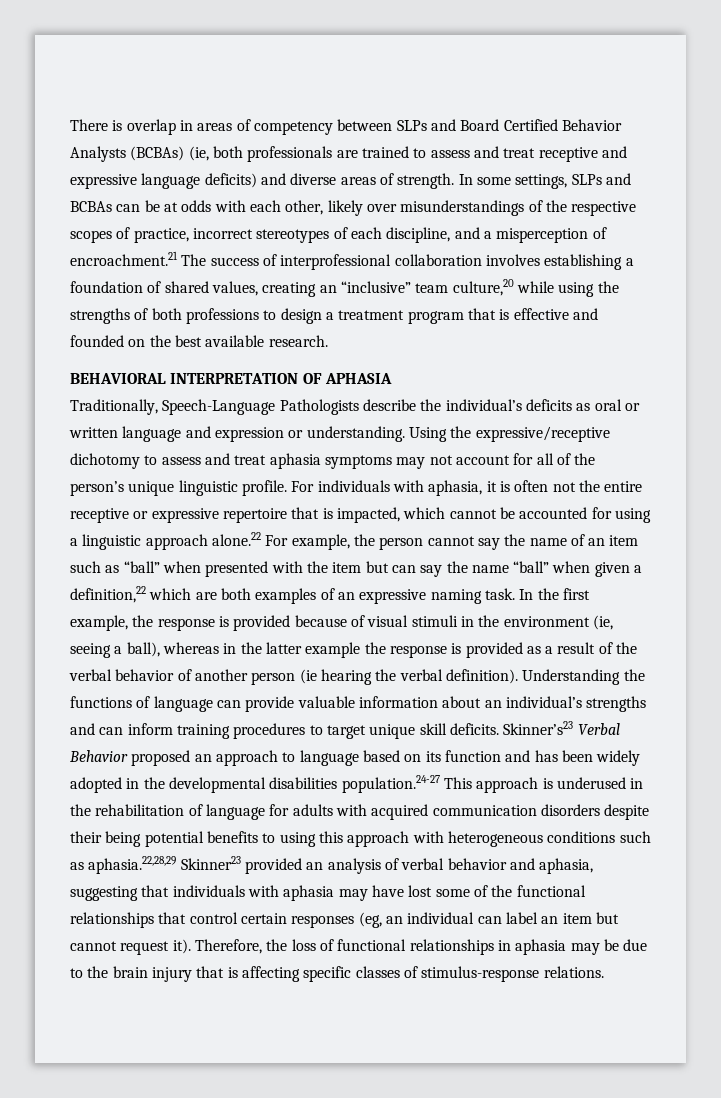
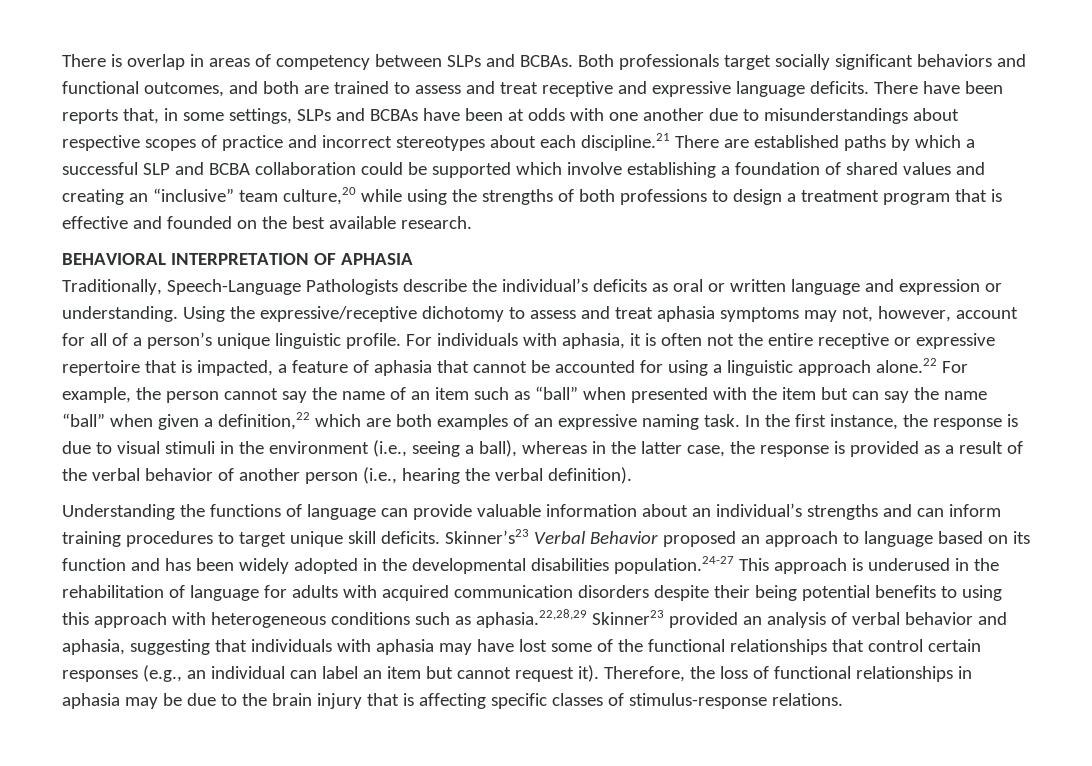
[460,119,622,131] [70,146,333,162] Board Certified Behavior Analysts (BCBAs) (ie, both professionals -> [519,54,1026,70] [62,81,299,97] BCBAs. Both professionals target socially significant behaviors and functional outcomes, and both
[204,173,473,189] deficits) and diverse areas of strength. In -> [809,81,1003,94] [62,108,178,124] deficits. There have been reports that, in
[116,200,160,212] can be -> [422,108,503,121] have been
[249,200,637,216] [70,227,607,243] [70,251,540,270] each other, likely over misunderstandings of the respective scopes of practice, incorrect stereotypes of each discipline, and a misperception of encroachment.21 The success of interprofessional collaboration involves -> [608,108,959,124] [62,133,975,151] [62,162,622,178] one another due to misunderstandings about respective scopes of practice and incorrect stereotypes about each discipline.21 There are established paths by which a successful SLP and BCBA collaboration could be supported which involve
[211,281,258,296] values, -> [902,162,985,175] values and
[429,455,453,465] not -> [841,306,951,322] not, however,
[574,453,596,465] the -> [132,337,142,346] a
[403,507,446,519] which -> [277,360,469,376] a feature of aphasia that
[70,615,365,631] example, the response is provided because of -> [829,414,1018,430] [62,441,112,454] instance, the response is due to
[592,615,613,630] (ie, -> [372,440,407,457] (i.e.,
[305,642,361,658] example -> [686,445,725,457] case,
[299,669,317,684] (ie -> [362,467,397,484] (i.e.,
(518, 676) none -> (632, 475) //
[358,912,382,928] (eg, -> [142,665,182,682] (e.g.,

